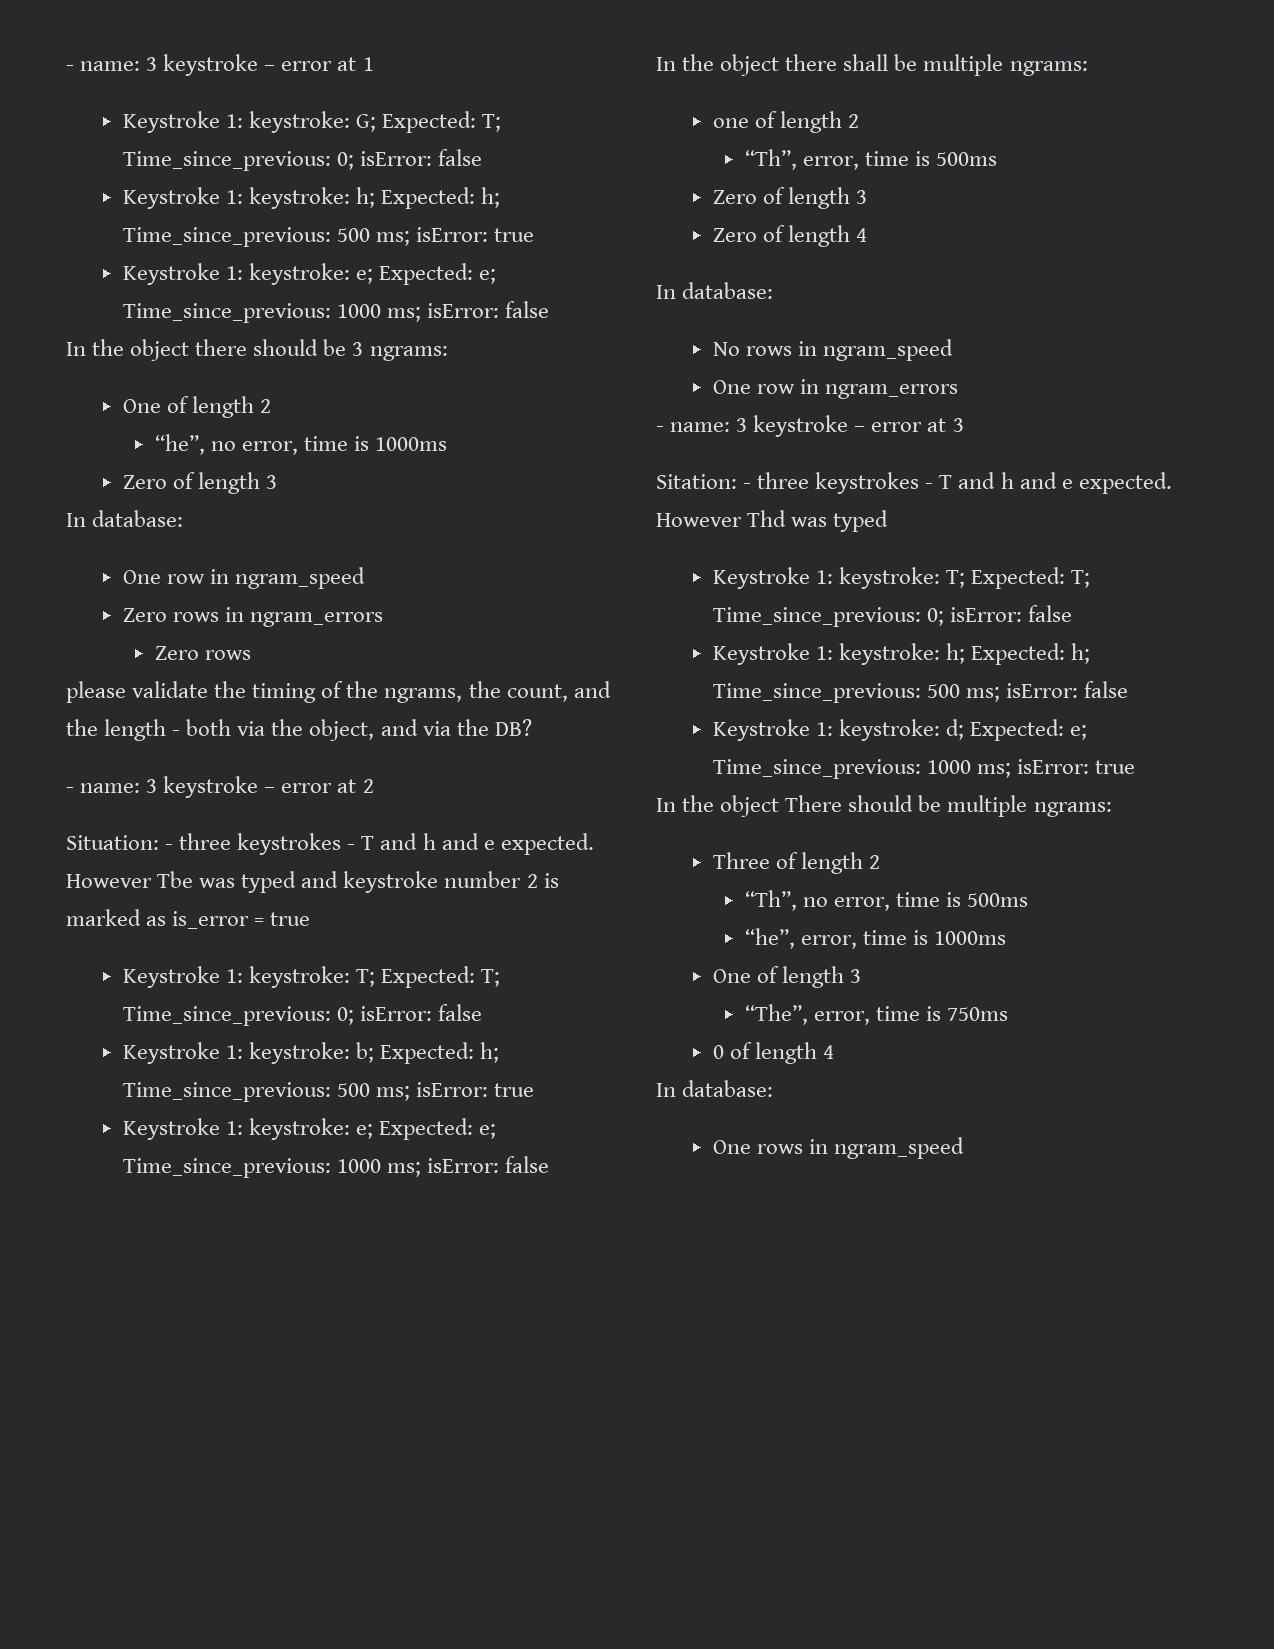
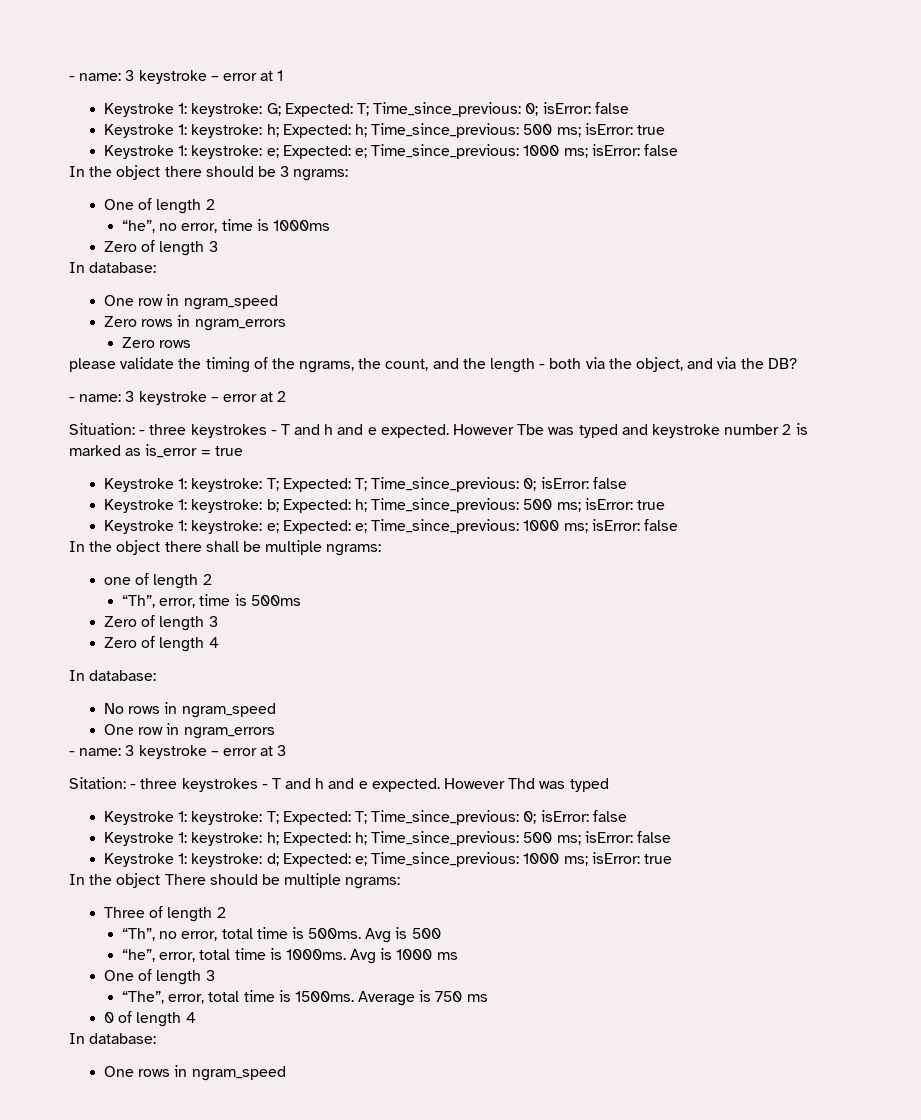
[896,892,1029,907] time is 500ms -> [221,927,441,943] total time is 500ms. Avg is 500
[863,930,1007,945] time is 1000ms -> [199,948,458,964] total time is 1000ms. Avg is 1000 ms
[876,1006,1009,1021] time is 750ms -> [208,990,488,1006] total time is 1500ms. Average is 750 ms

